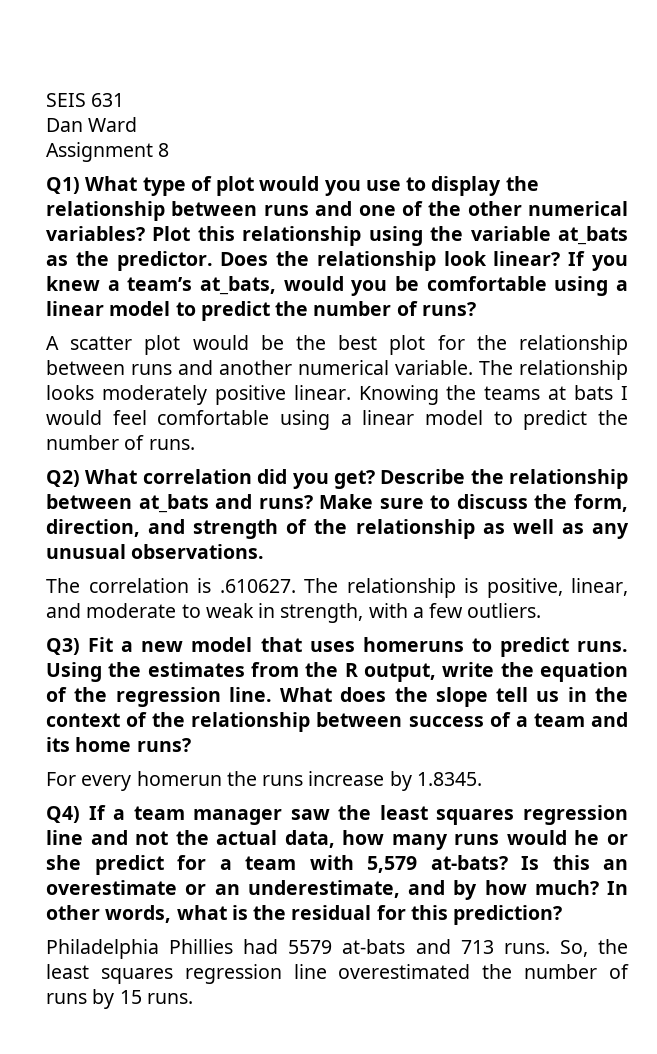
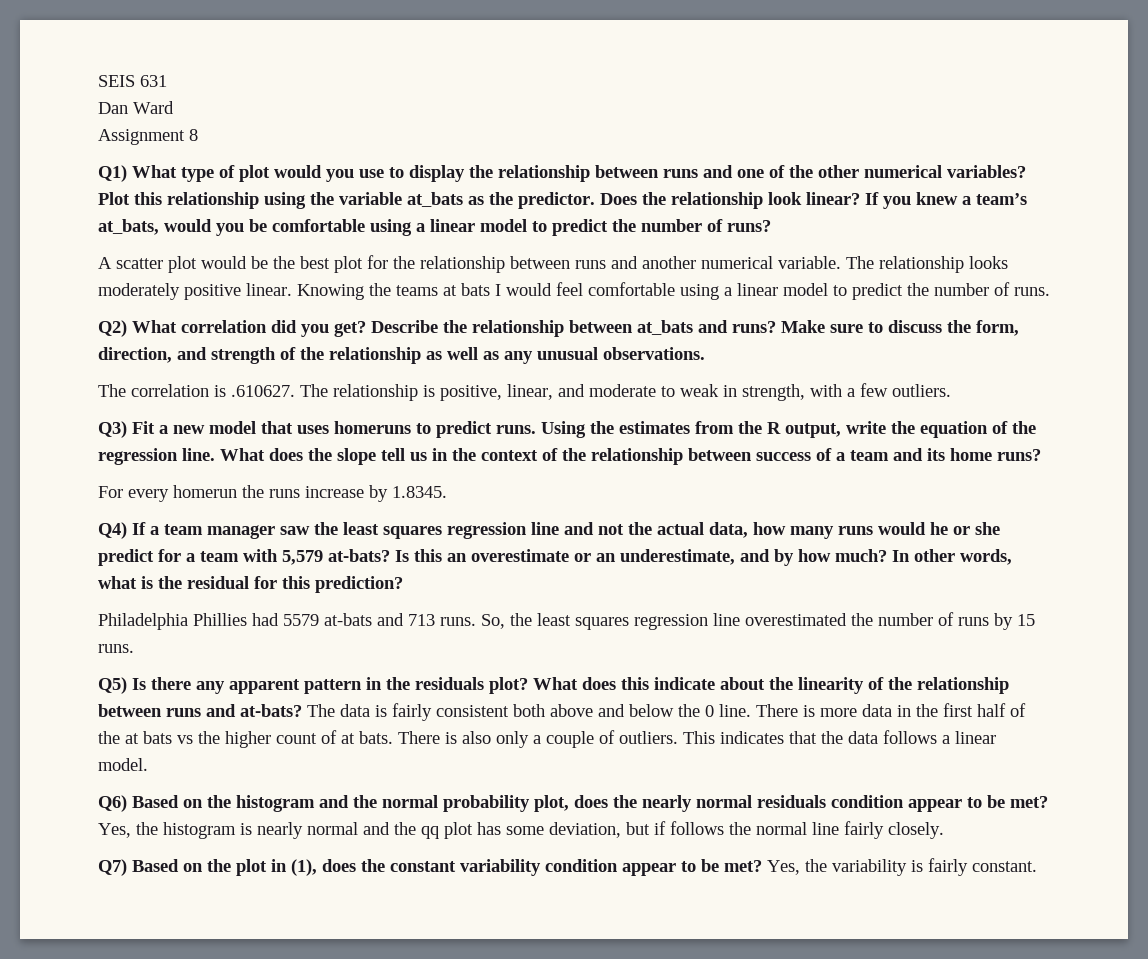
(193, 998) none -> [98,677,1009,694] [98,703,1026,721] [98,730,996,748] [98,758,148,771] [98,795,1048,812] [98,821,944,839] [98,858,1037,876] // Q5) Is there any apparent pattern in the residuals plot? What does this indicate about the linearity of the relationship between runs and at-bats? The data is fairly consistent both above and below the 0 line. There is more data in the first half of the at bats vs the higher count of at bats. There is also only a couple of outliers. This indicates that the data follows a linear model. // Q6) Based on the histogram and the normal probability plot, does the nearly normal residuals condition appear to be met? Yes, the histogram is nearly normal and the qq plot has some deviation, but if follows the normal line fairly closely. // Q7) Based on the plot in (1), does the constant variability condition appear to be met? Yes, the variability is fairly constant.

